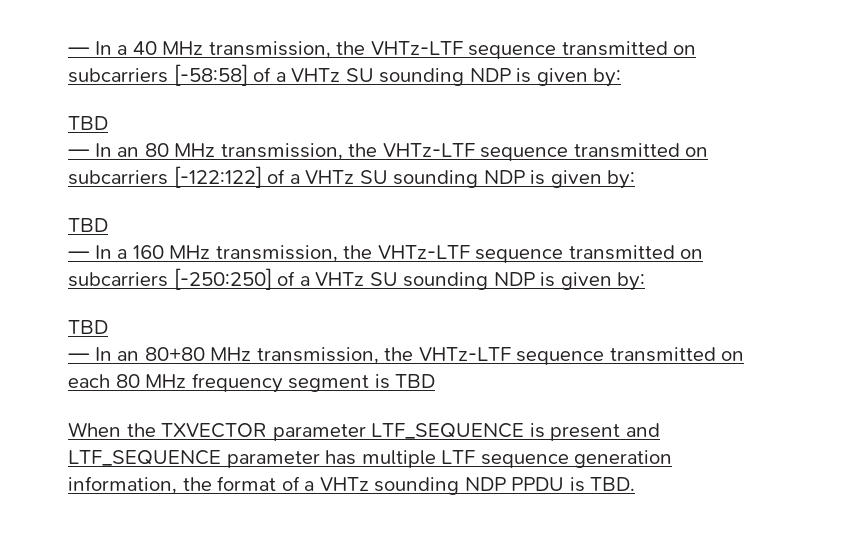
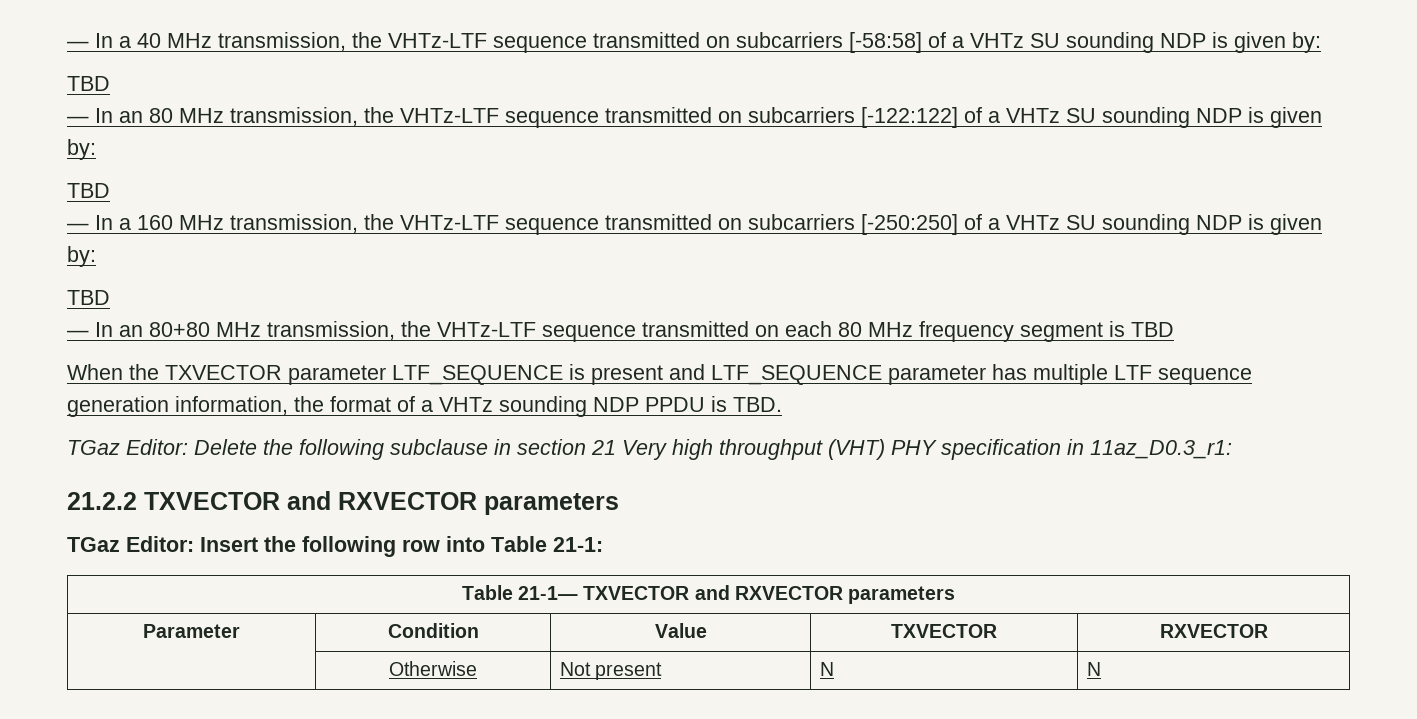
(636, 484) none -> [67,439,1232,460] [67,491,619,515] [67,536,603,557] [461,585,956,604] [143,624,240,638] [387,623,479,638] [654,623,707,638] [891,624,997,638] [1159,624,1268,638] [389,661,478,676] [559,662,663,680] [819,662,834,676] [1086,662,1101,676] // TGaz Editor: Delete the following subclause in section 21 Very high throughput (VHT) PHY specification in 11az_D0.3_r1: // 21.2.2 TXVECTOR and RXVECTOR parameters // TGaz Editor: Insert the following row into Table 21-1: // Table 21-1— TXVECTOR and RXVECTOR parameters // Parameter | Condition | Value | TXVECTOR | RXVECTOR // | Otherwise | Not present | N | N

